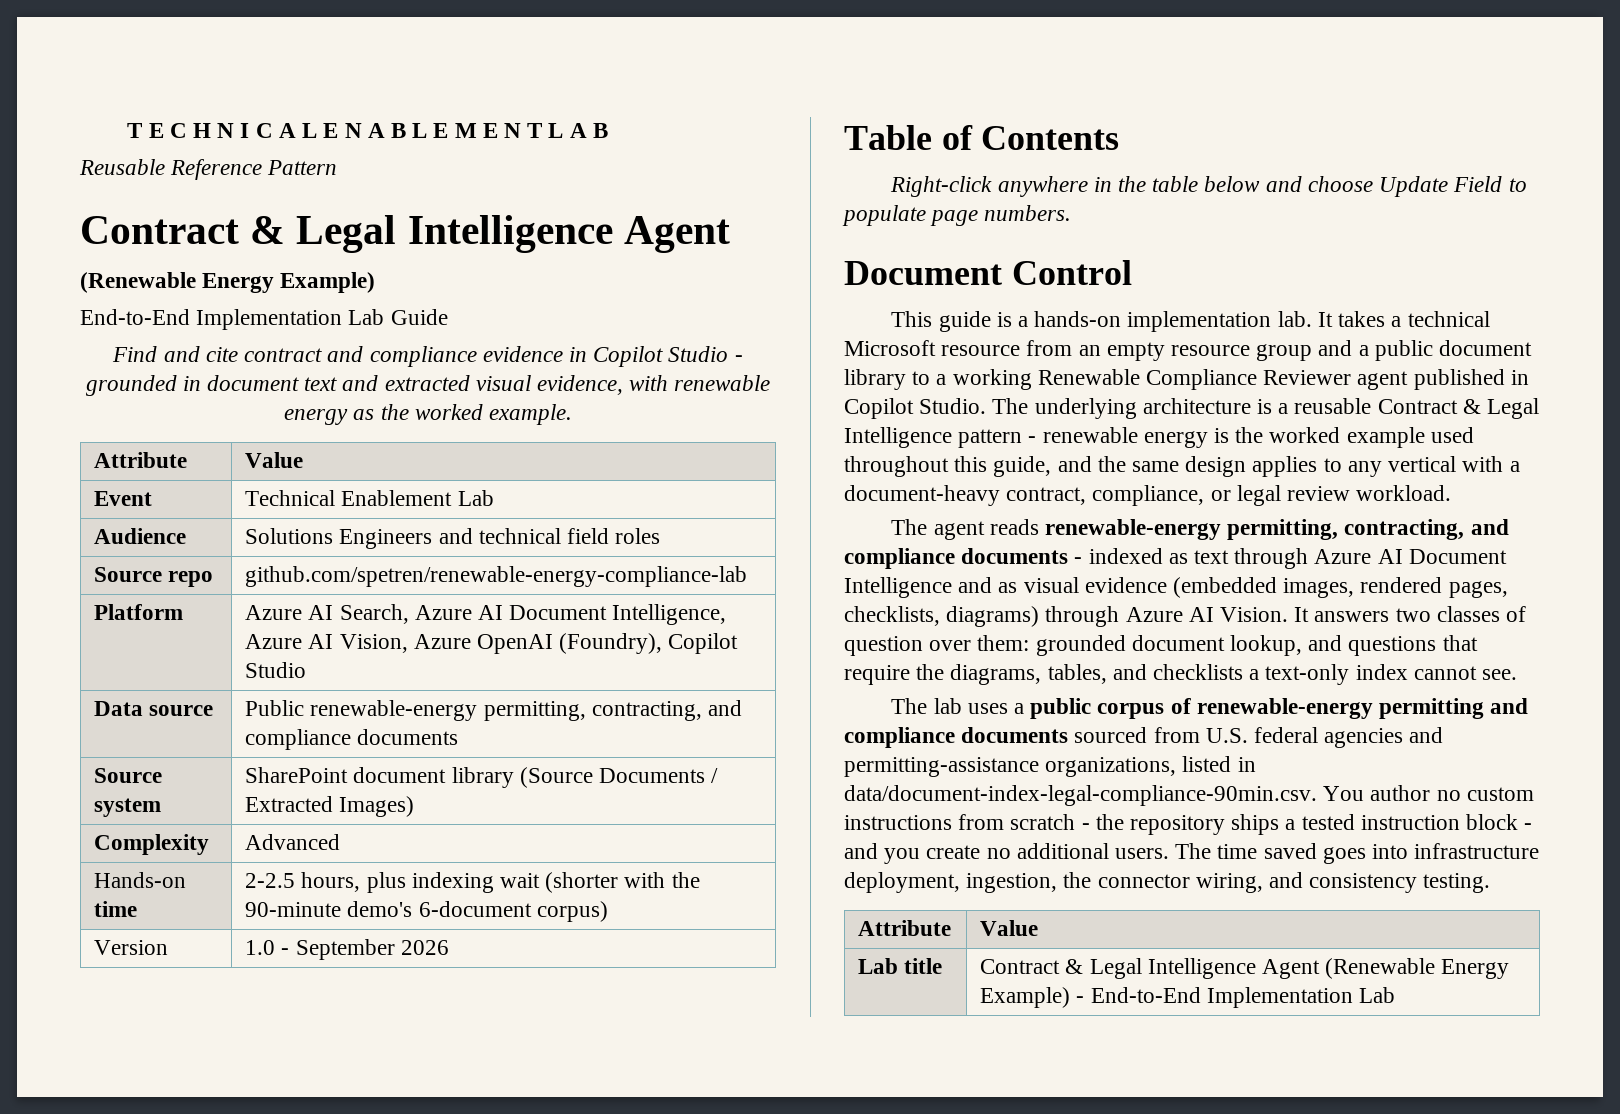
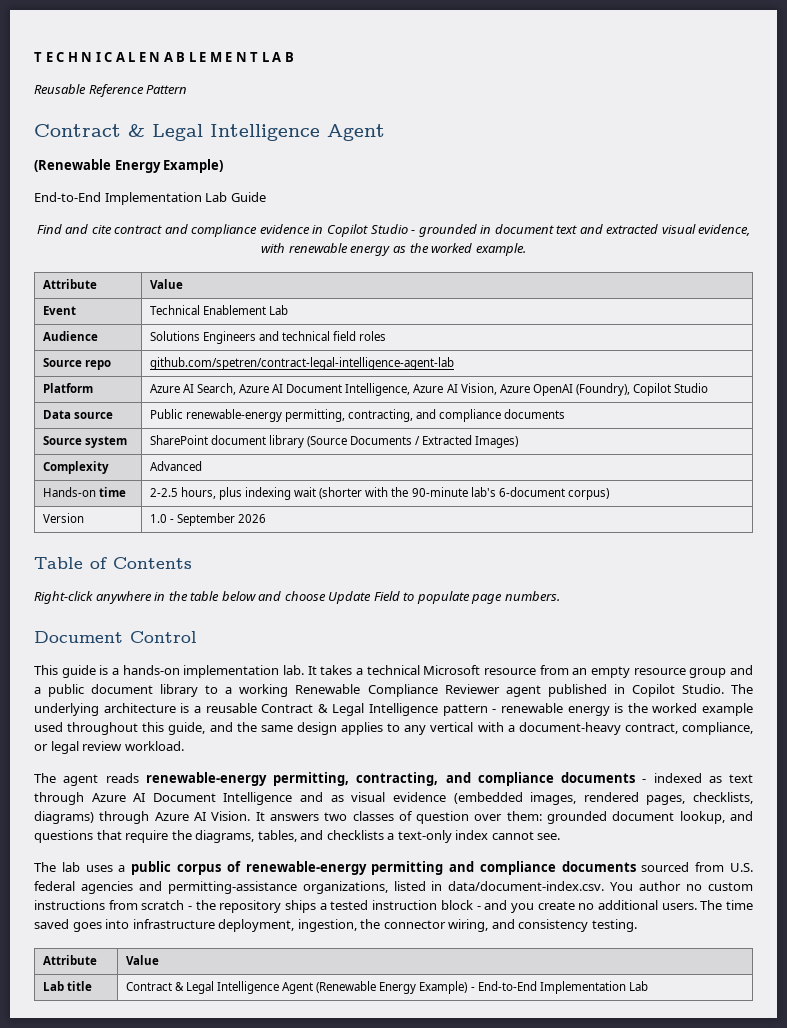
[245,566,748,587] github.com/spetren/renewable-energy-compliance-lab -> [149,357,454,370] github.com/spetren/contract-legal-intelligence-agent-lab
[347,901,413,917] demo's -> [470,487,496,497] lab's
[844,785,1317,806] data/document-index-legal-compliance-90min.csv. -> [448,881,605,891] data/document-index.csv.

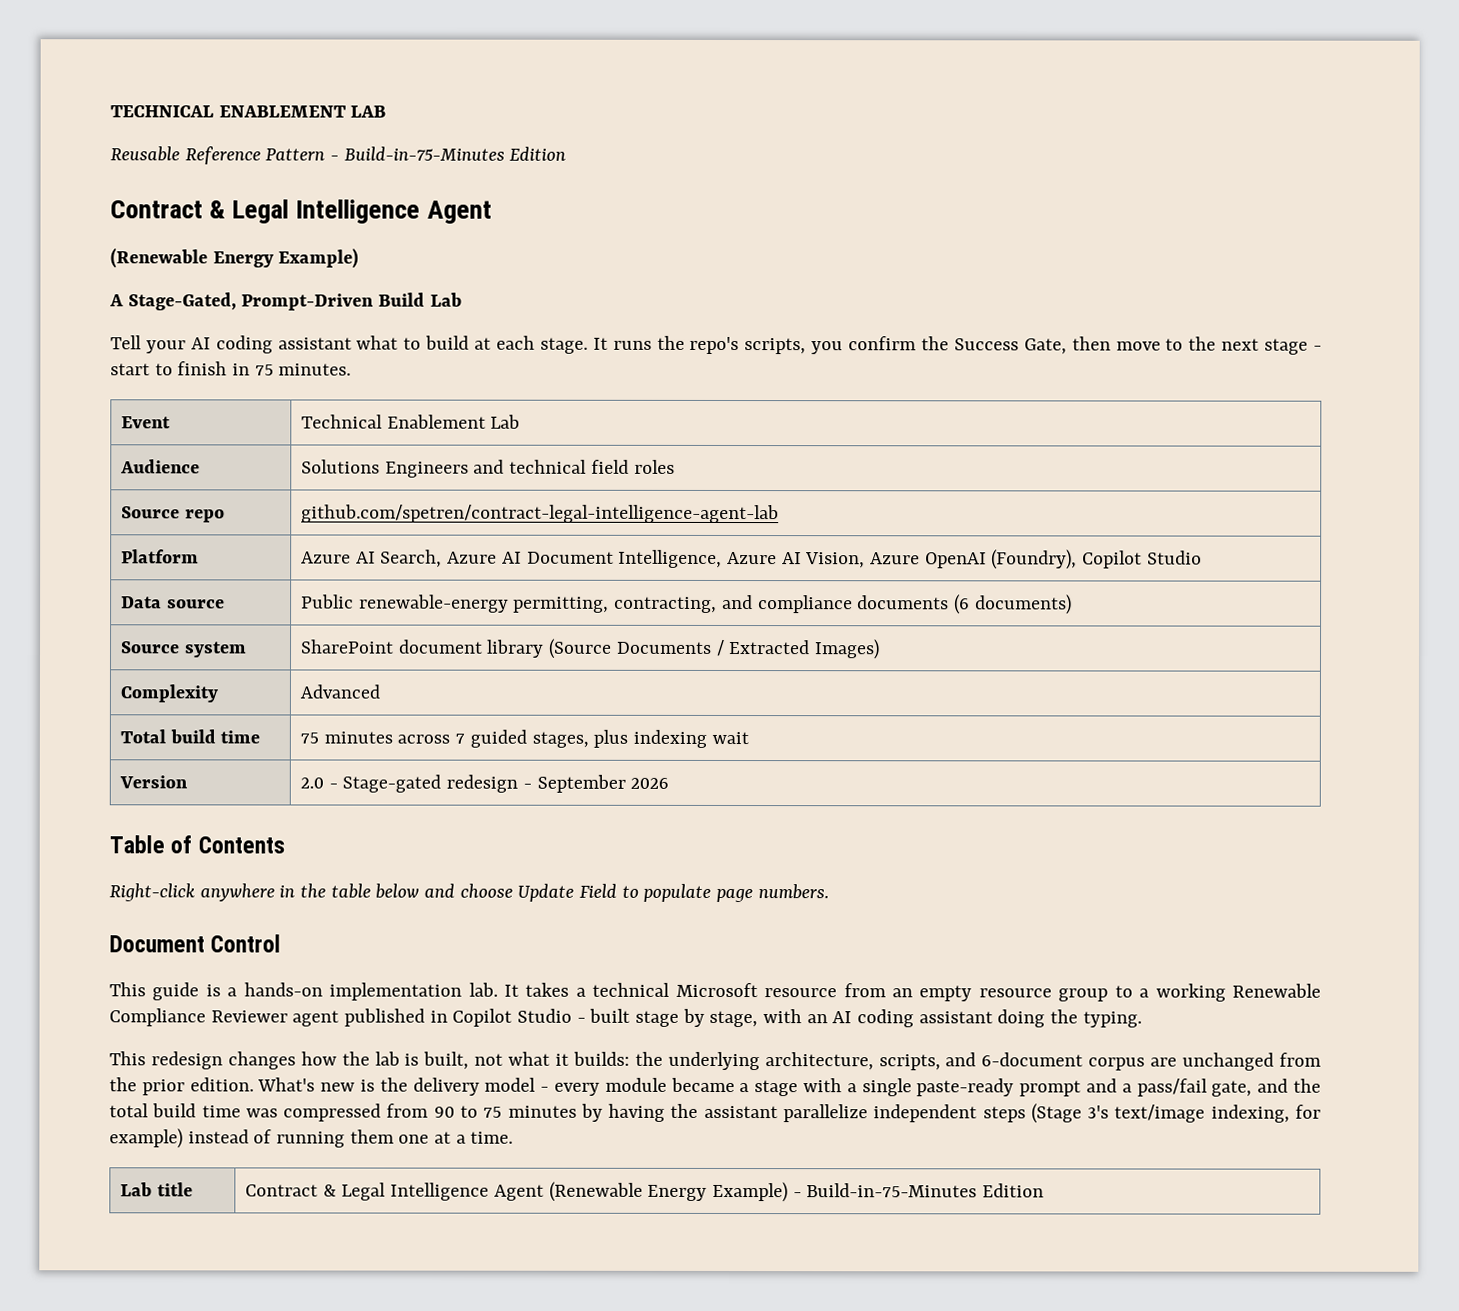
[34,52,294,62] T E C H N I C A L E N A B L E M E N T L A B -> [110,105,387,118] TECHNICAL ENABLEMENT LAB
(188, 89) none -> [330,146,567,161] - Build-in-75-Minutes Edition
[34,192,266,205] [36,224,751,237] [261,243,526,256] [42,279,97,289] [149,279,183,289] End-to-End Implementation Lab Guide // Find and cite contract and compliance evidence in Copilot Studio - grounded in document text and extracted visual evidence, with renewable energy as the worked example. // Attribute | Value -> [109,292,462,311] [110,335,1323,355] [110,361,352,376] A Stage-Gated, Prompt-Driven Build Lab // Tell your AI coding assistant what to build at each stage. It runs the repo's scripts, you confirm the Success Gate, then move to the next stage - start to finish in 75 minutes.
(566, 414) none -> [953,594,1072,615] (6 documents)
[42,487,96,497] Hands-on -> [120,729,216,744] Total build
[149,487,609,500] [42,513,84,523] [149,514,167,523] 2-2.5 hours, plus indexing wait (shorter with the 90-minute lab's 6-document corpus) // Version | 1.0 -> [300,729,749,748] [119,775,189,789] [300,774,519,793] 75 minutes across 7 guided stages, plus indexing wait // Version | 2.0 - Stage-gated redesign
[729,665,753,675] [34,684,199,697] and a public document library -> (1109, 995) none
[681,684,754,694] [34,703,753,716] [34,722,753,735] [34,741,184,754] [34,772,753,786] [34,792,754,805] [34,811,753,824] [34,830,561,843] [34,861,754,875] [34,881,753,894] [34,900,754,913] [34,919,637,932] [42,955,97,965] [125,955,159,965] Studio. The underlying architecture is a reusable Contract & Legal Intelligence pattern - renewable energy is the worked example used throughout this guide, and the same design applies to any vertical with a document-heavy contract, compliance, or legal review workload. // The agent reads renewable-energy permitting, contracting, and compliance documents - indexed as text through Azure AI Document Intelligence and as visual evidence (embedded images, rendered pages, checklists, diagrams) through Azure AI Vision. It answers two classes of question over them: grounded document lookup, and questions that require the diagrams, tables, and checklists a text-only index cannot see. // The lab uses a public corpus of renewable-energy permitting and compliance documents sourced from U.S. federal agencies and permitting-assistance organizations, listed in data/document-index.csv. You author no custom instructions from scratch - the repository ships a tested instruction block - and you create no additional users. The time saved goes into infrastructure deployment, ingestion, the connector wiring, and consistency testing. // Attribute | Value -> [517,1008,1142,1028] [109,1051,1322,1071] [109,1077,1321,1097] [109,1103,1322,1124] [109,1128,514,1149] Studio - built stage by stage, with an AI coding assistant doing the typing. // This redesign changes how the lab is built, not what it builds: the underlying architecture, scripts, and 6-document corpus are unchanged from the prior edition. What's new is the delivery model - every module became a stage with a single paste-ready prompt and a pass/fail gate, and the total build time was compressed from 90 to 75 minutes by having the assistant parallelize independent steps (Stage 3's text/image indexing, for example) instead of running them one at a time.
[477,981,648,994] End-to-End Implementation Lab -> [806,1183,1044,1198] Build-in-75-Minutes Edition

